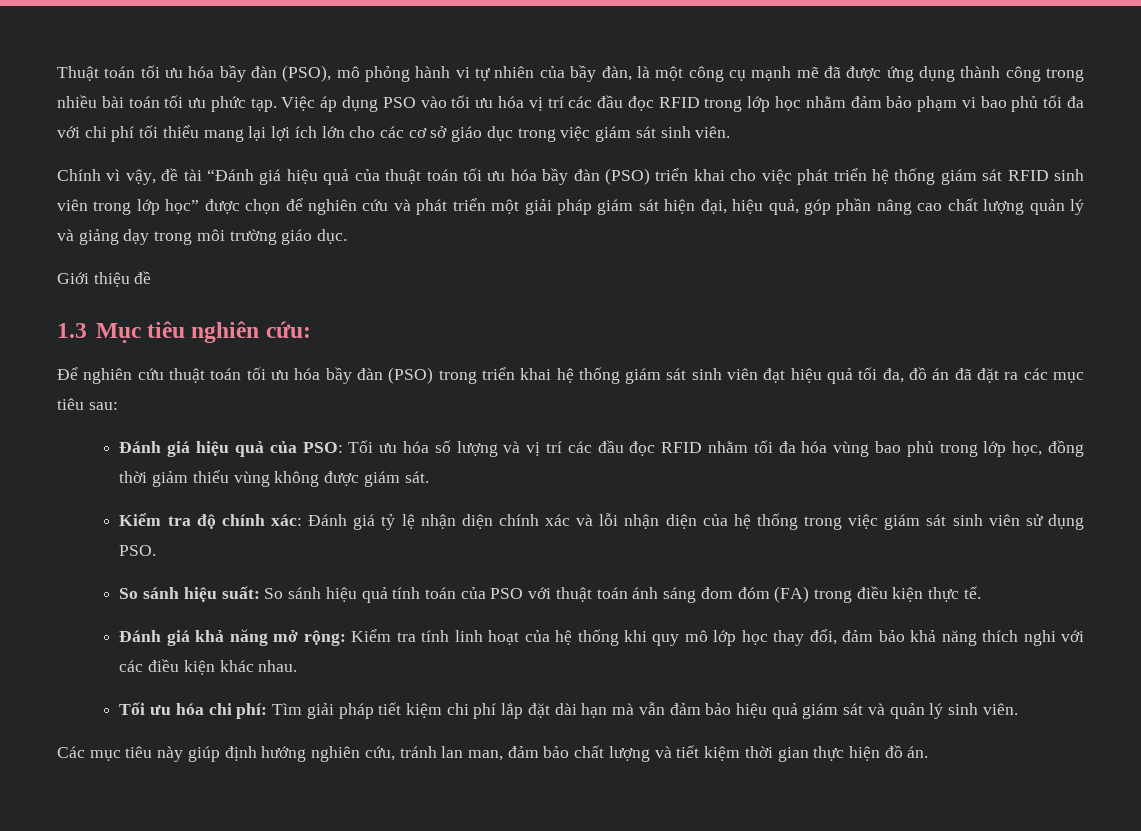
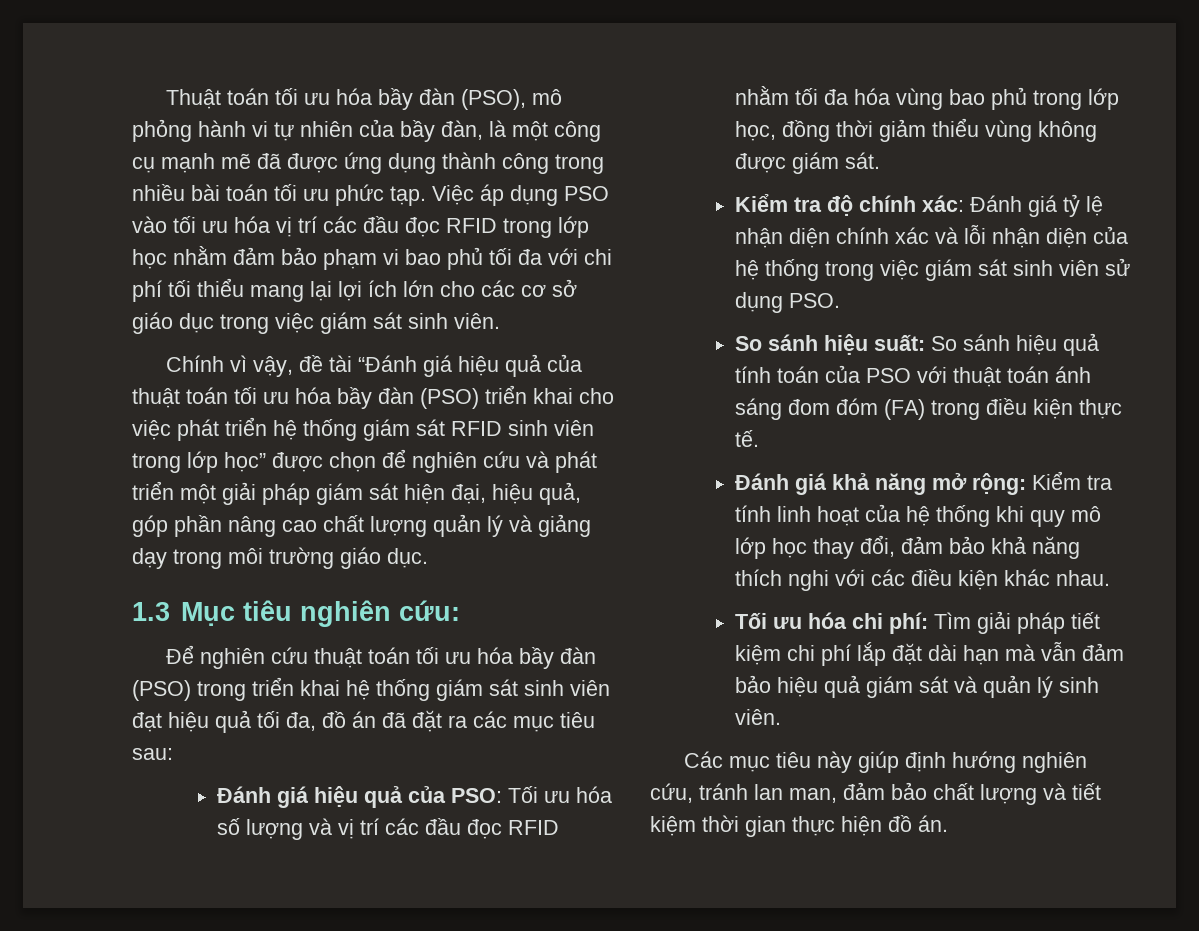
[57,271,152,287] // Giới thiệu đề -> (428, 558) none

